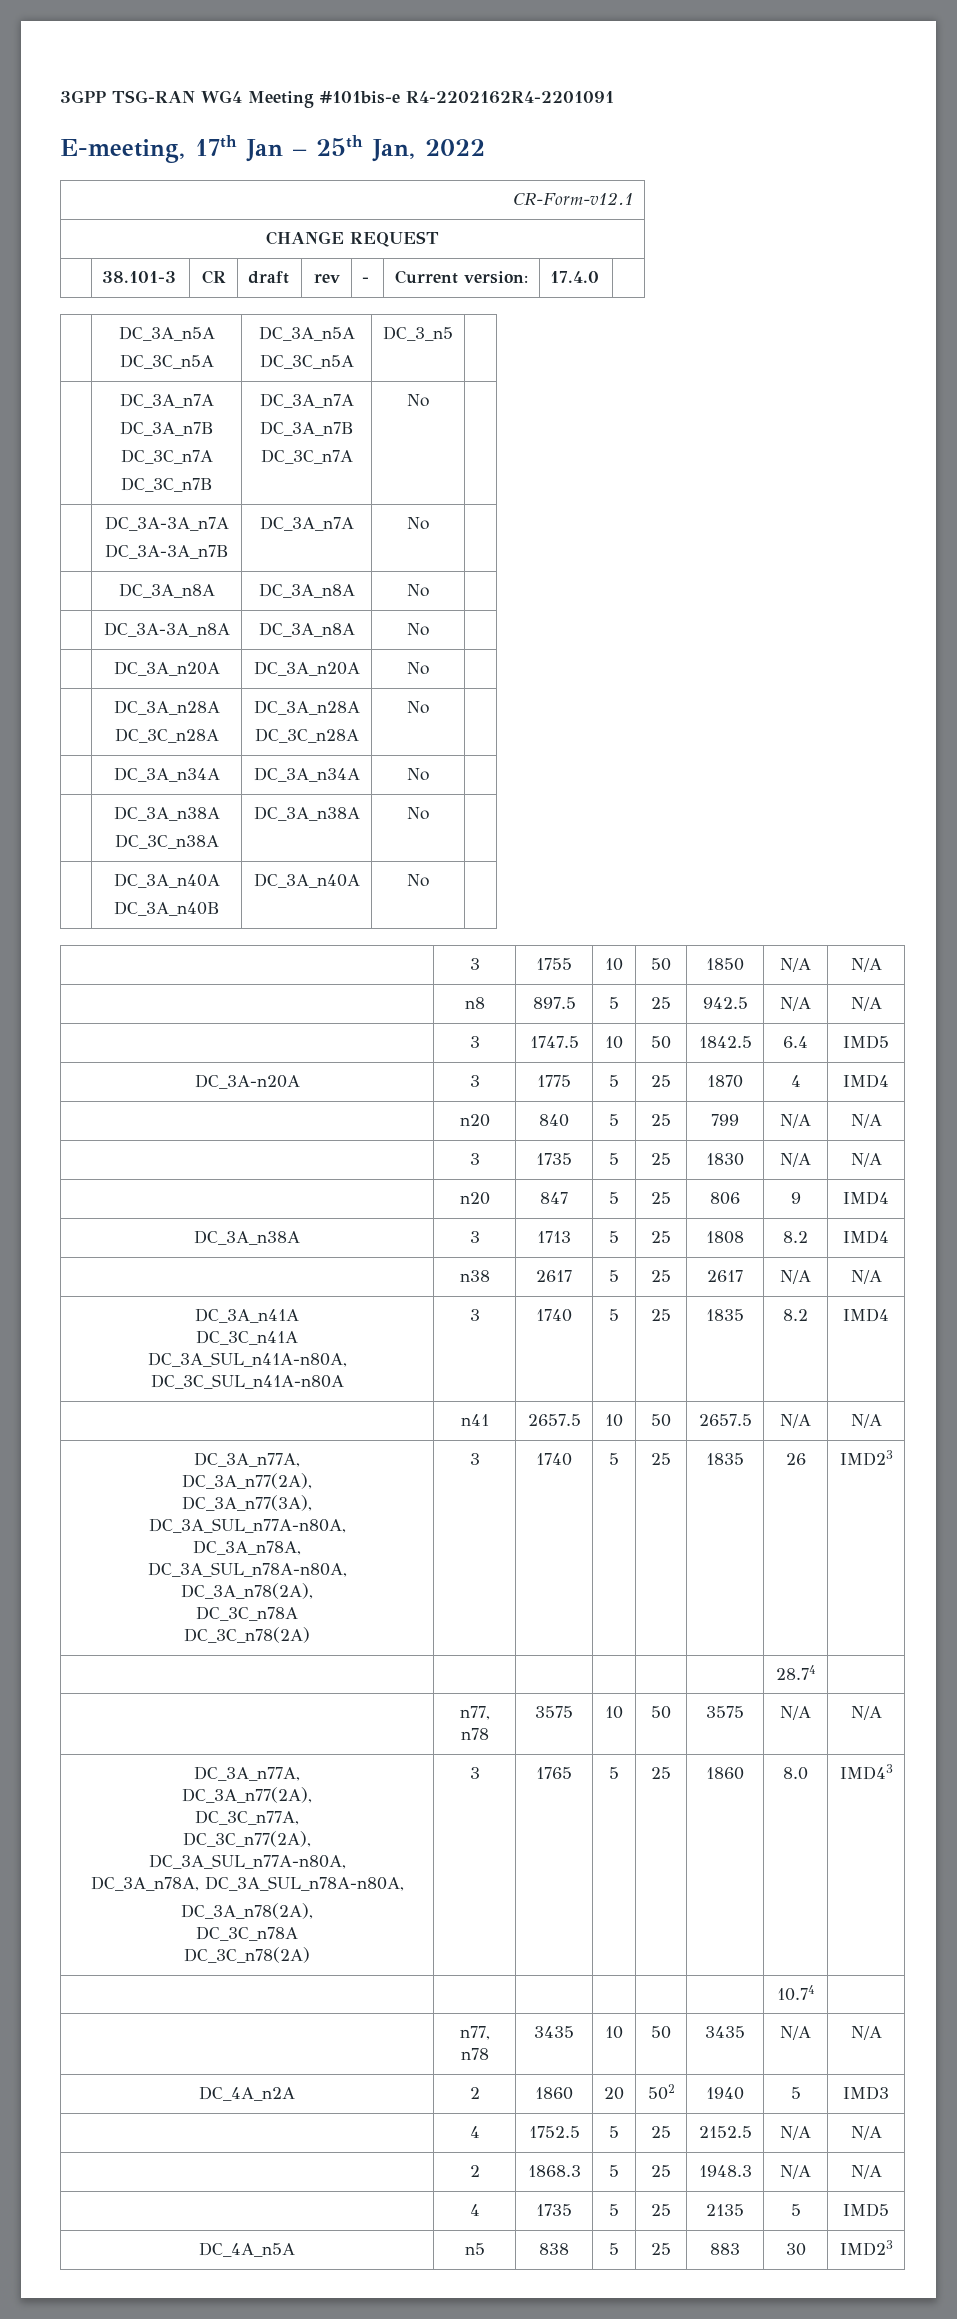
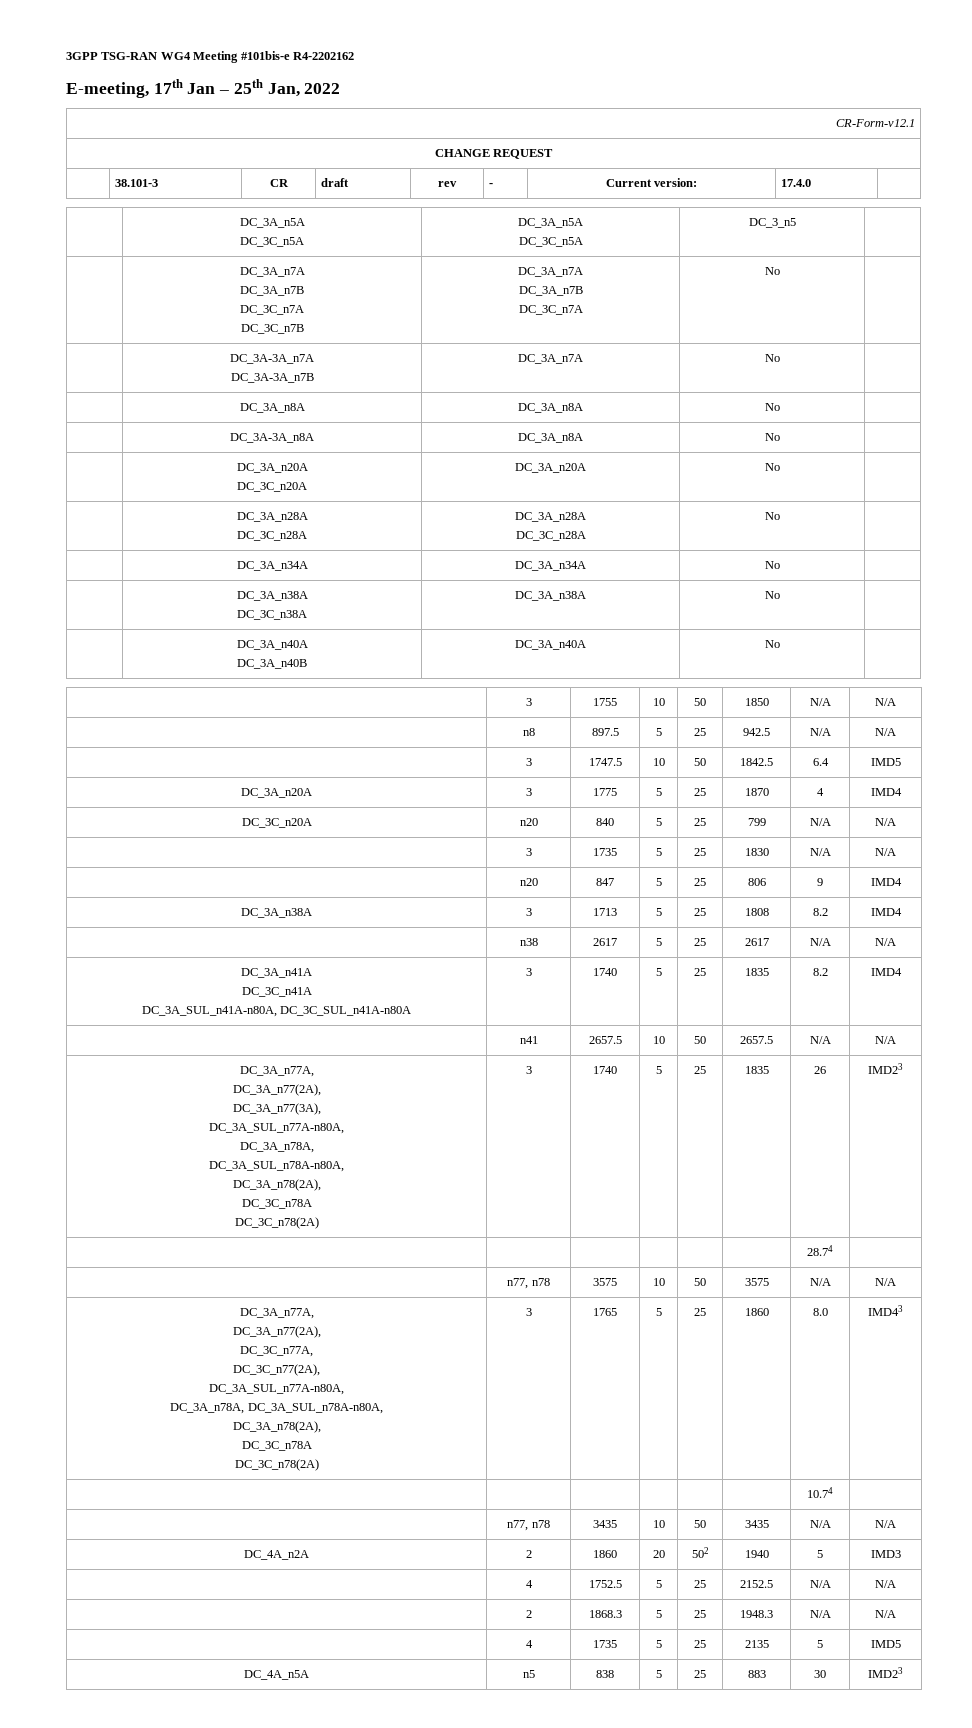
[406,91,614,104] R4-2202162R4-2201091 -> [292,52,354,60] R4-2202162
(220, 668) none -> [237,482,307,492] // DC_3C_n20A
[194,1074,300,1089] DC_3A-n20A -> [241,788,312,798] DC_3A_n20A
(889, 1081) none -> [241,818,312,828] DC_3C_n20A

